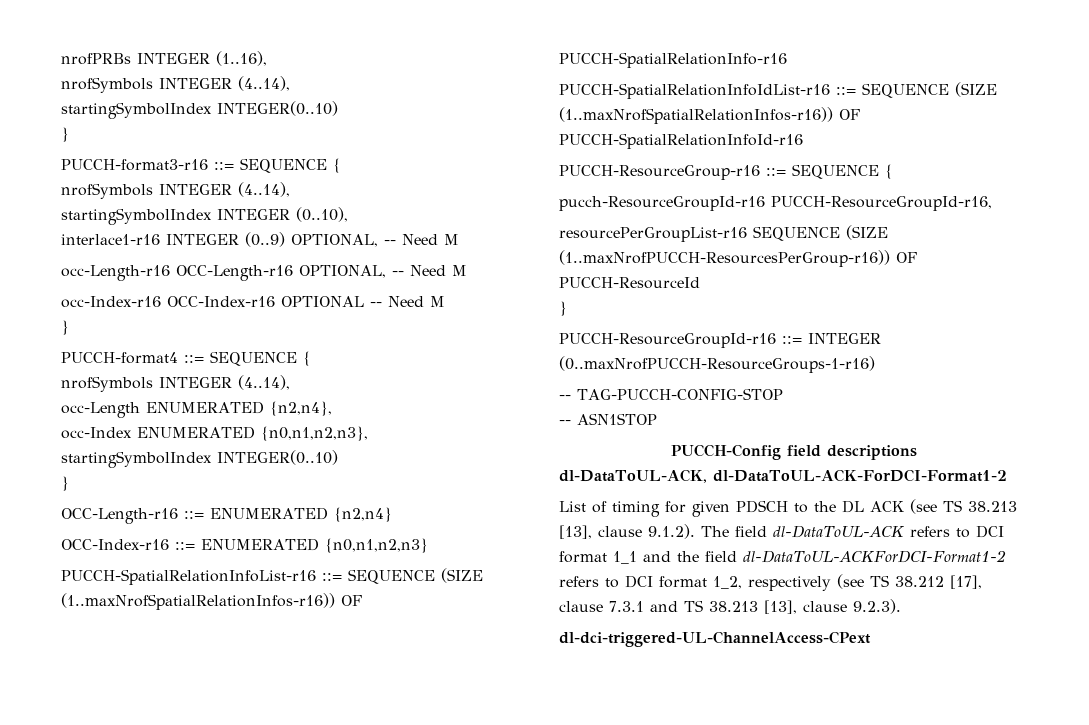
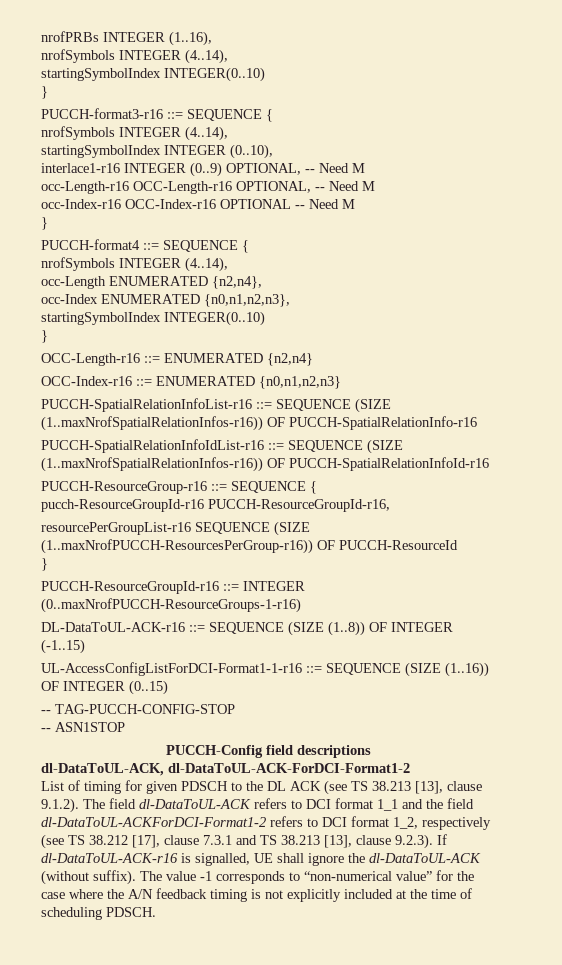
(875, 364) none -> [41,621,453,636] [41,639,85,654] [41,662,489,677] [41,680,168,695] // DL-DataToUL-ACK-r16 ::= SEQUENCE (SIZE (1..8)) OF INTEGER (-1..15) // UL-AccessConfigListForDCI-Format1-1-r16 ::= SEQUENCE (SIZE (1..16)) OF INTEGER (0..15)
[559,631,871,647] // dl-dci-triggered-UL-ChannelAccess-CPext -> [437,834,447,845] [41,853,481,866] [41,870,474,885] [41,888,472,902] [41,907,156,920] If dl-DataToUL-ACK-r16 is signalled, UE shall ignore the dl-DataToUL-ACK (without suffix). The value -1 corresponds to “non-numerical value” for the case where the A/N feedback timing is not explicitly included at the time of scheduling PDSCH.

